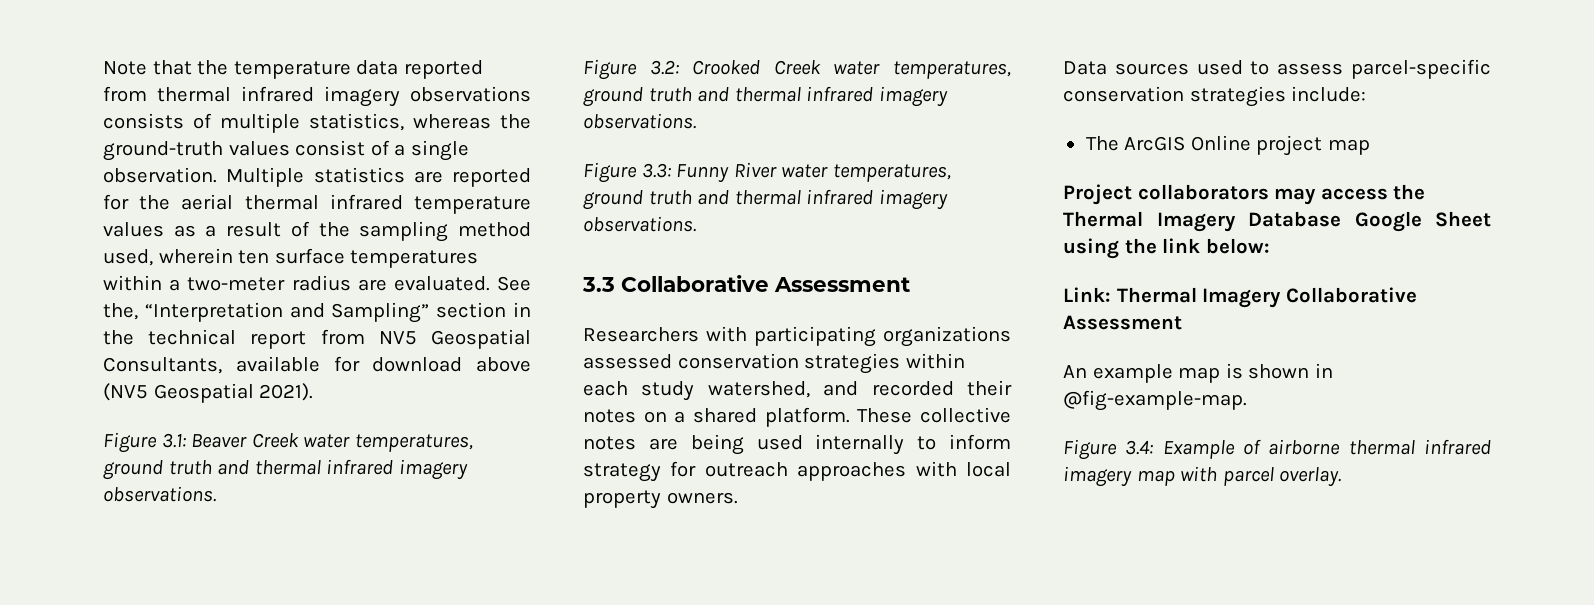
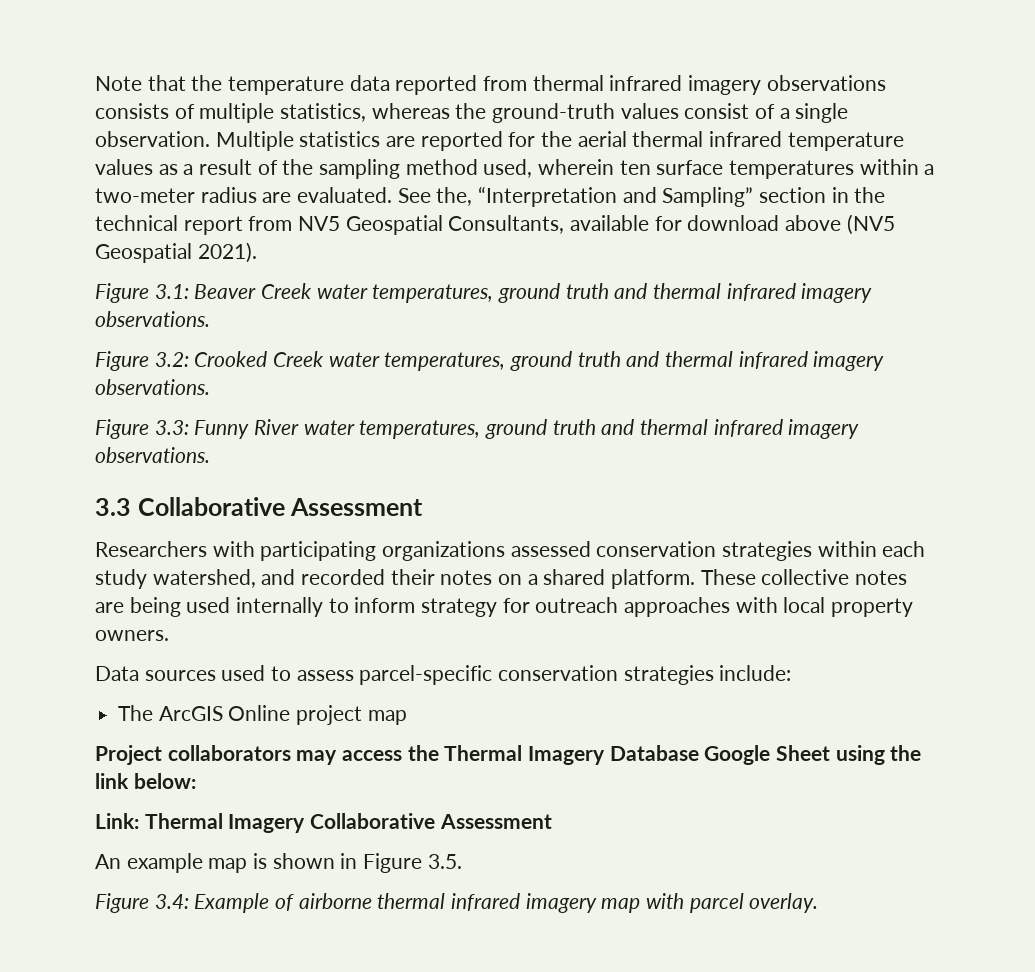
[1063,390,1247,411] @fig-example-map. -> [363,853,462,873] Figure 3.5.

